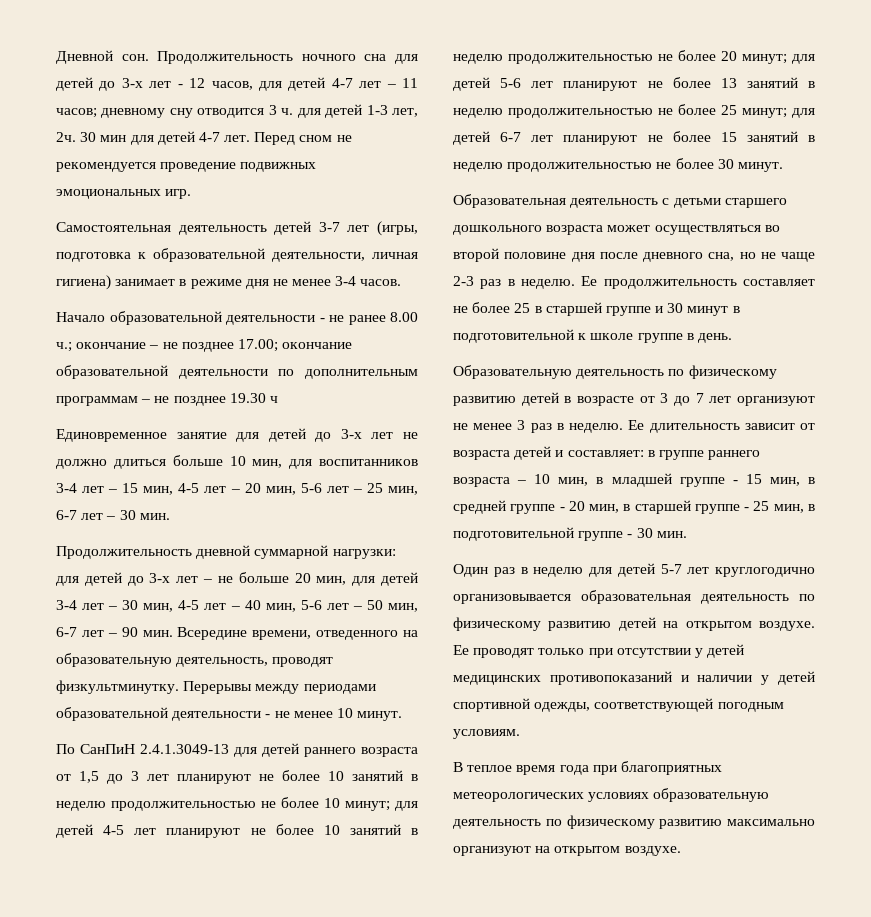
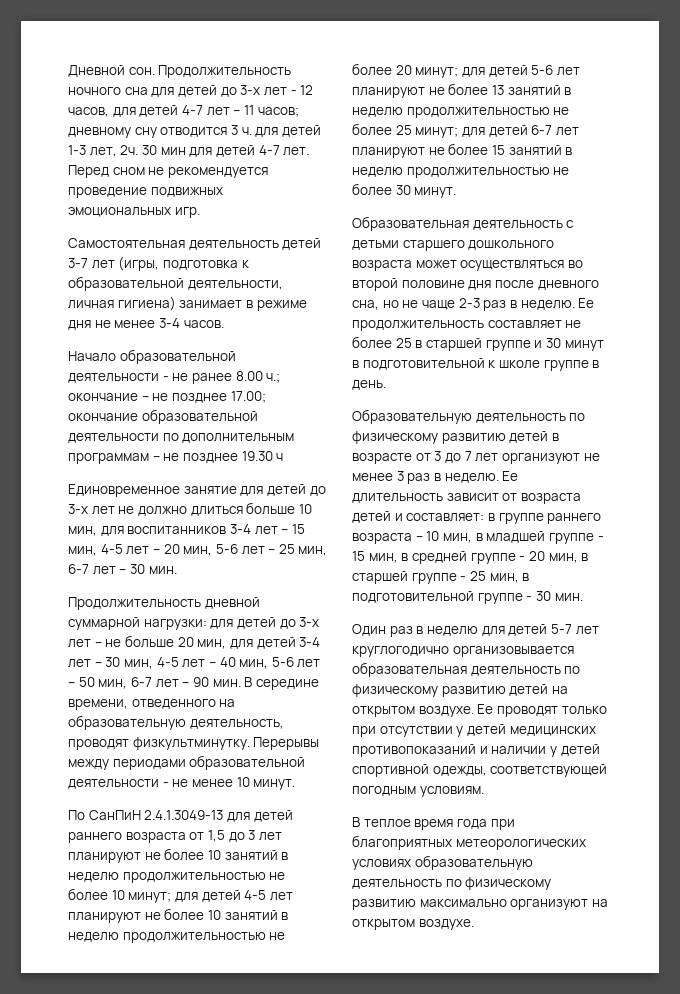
[177,627,248,640] Всередине -> [244,677,319,690] В середине

